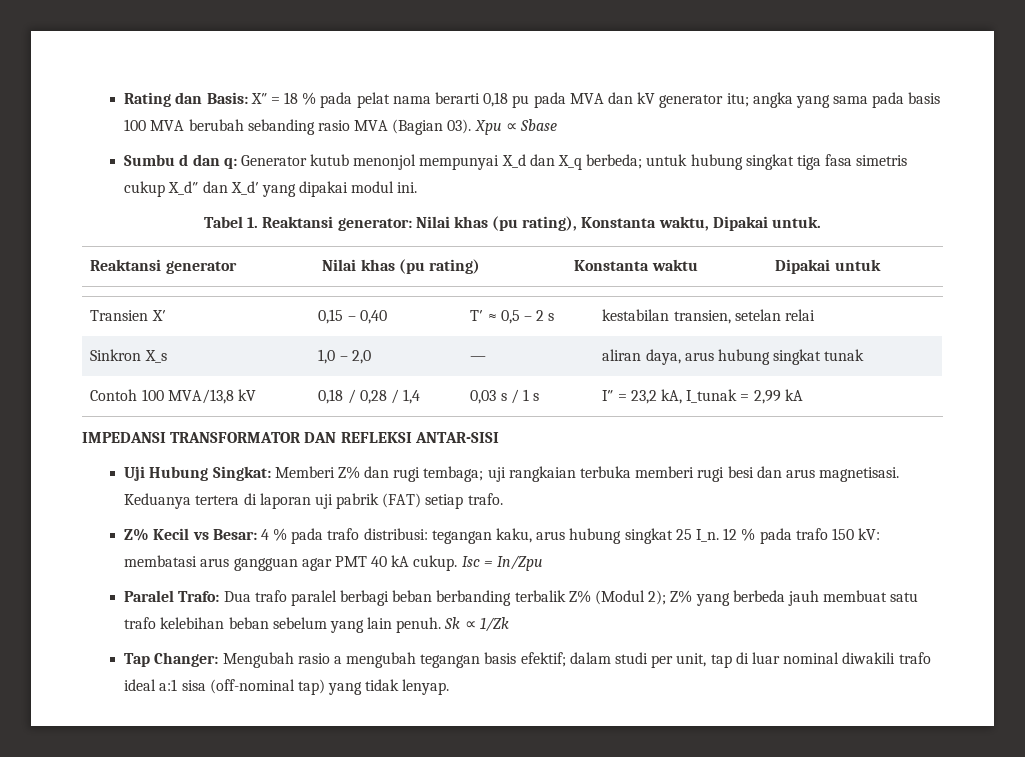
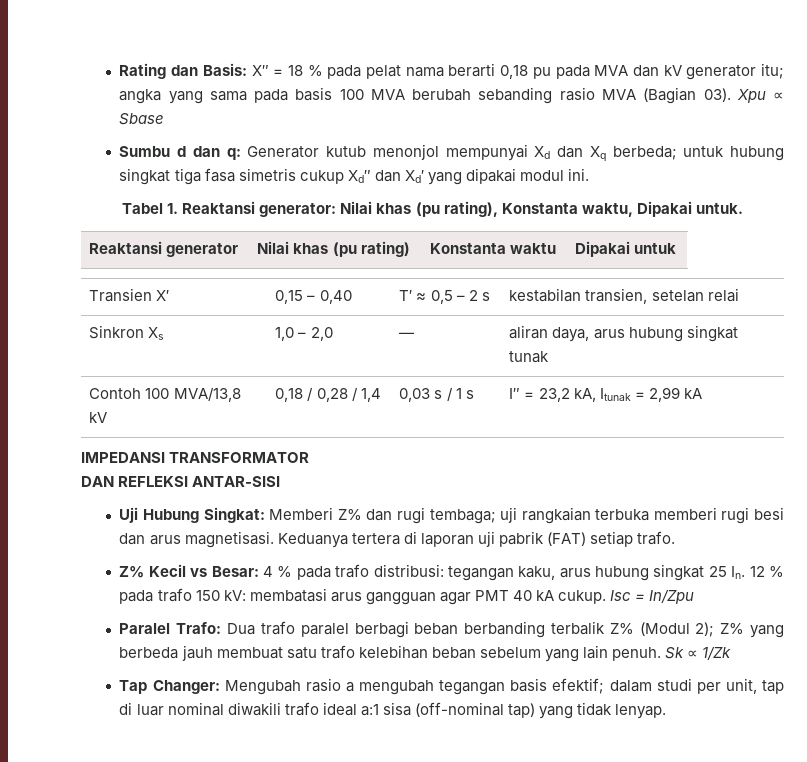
[501,154,583,170] X_d dan X_q -> [534,146,606,162] Xd dan Xq
[168,181,259,195] X_d″ dan X_d′ -> [347,170,424,183] Xd″ dan Xd′
[144,350,167,363] X_s -> [148,327,165,340] Xs
[686,389,738,403] I_tunak -> [599,388,631,401] Itunak
(302, 437) none -> (310, 457) //
[695,529,719,542] I_n. -> [731,566,746,579] In.

